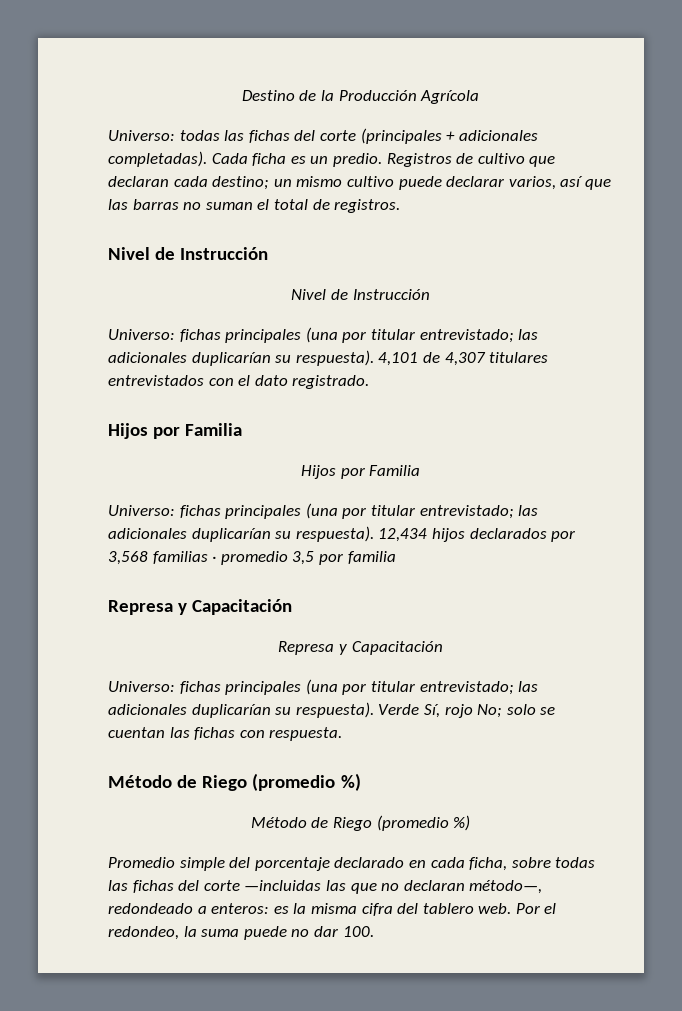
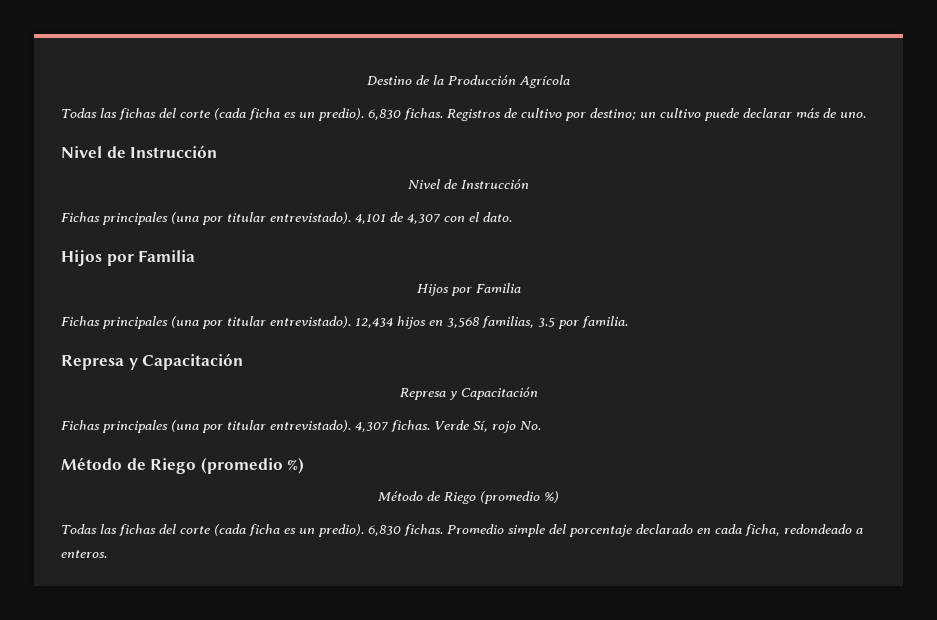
[108,128,538,144] [108,151,556,167] [108,176,208,187] Universo: todas las fichas del corte (principales + adicionales completadas). Cada ficha es un predio. Registros de cultivo que declaran cada -> [61,108,586,121] Todas las fichas del corte (cada ficha es un predio). 6,830 fichas. Registros de cultivo por
[296,176,343,187] mismo -> (656, 115) none
[508,176,611,190] [108,199,401,213] varios, así que las barras no suman el total de registros. -> [795,108,866,118] más de uno.
[108,327,539,343] [108,350,549,366] [108,375,370,389] Universo: fichas principales (una por titular entrevistado; las adicionales duplicarían su respuesta). 4,101 de 4,307 titulares entrevistados con el dato registrado. -> [61,212,512,225] Fichas principales (una por titular entrevistado). 4,101 de 4,307 con el dato.
[108,503,539,519] [108,526,576,542] [108,551,396,565] Universo: fichas principales (una por titular entrevistado; las adicionales duplicarían su respuesta). 12,434 hijos declarados por 3,568 familias · promedio 3,5 por familia -> [61,316,628,329] Fichas principales (una por titular entrevistado). 12,434 hijos en 3,568 familias, 3.5 por familia.
[108,679,539,695] [108,702,556,718] [108,727,343,741] Universo: fichas principales (una por titular entrevistado; las adicionales duplicarían su respuesta). Verde Sí, rojo No; solo se cuentan las fichas con respuesta. -> [61,420,541,433] Fichas principales (una por titular entrevistado). 4,307 fichas. Verde Sí, rojo No.
(471, 823) none -> [61,524,443,537] Todas las fichas del corte (cada ficha es un predio). 6,830 fichas.
[511,857,596,868] [108,880,543,894] [108,903,557,916] [108,926,374,940] sobre todas las fichas del corte —incluidas las que no declaran método—, redondeado a enteros: es la misma cifra del tablero web. Por el redondeo, la suma puede no dar 100. -> [783,524,863,534] [61,550,107,558] redondeado a enteros.

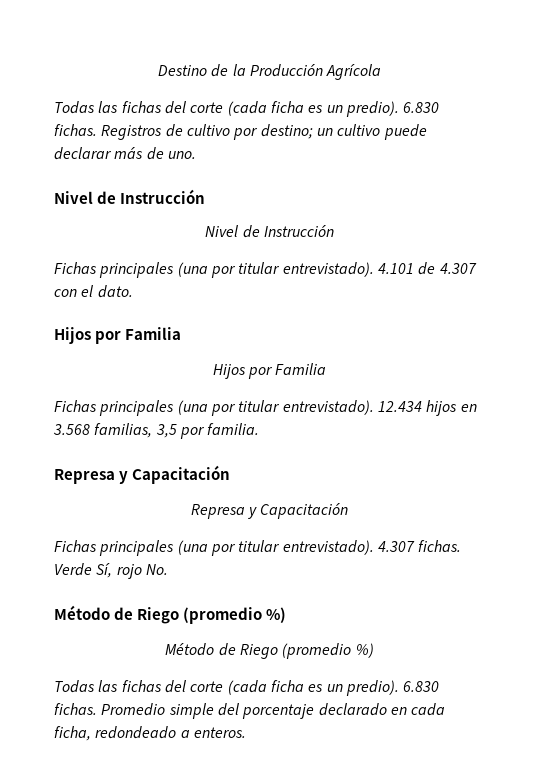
[367,109,401,120] 6,830 -> [403,102,440,113] 6.830
[355,212,441,224] 4,101 de 4,307 -> [377,262,477,275] 4.101 de 4.307
[355,317,393,328] 12,434 -> [377,401,422,412] 12.434
[447,316,555,328] 3,568 familias, 3.5 -> [53,423,177,438] 3.568 familias, 3,5
[355,421,389,432] 4,307 -> [377,541,415,552] 4.307
[367,525,401,536] 6,830 -> [403,681,440,692] 6.830

